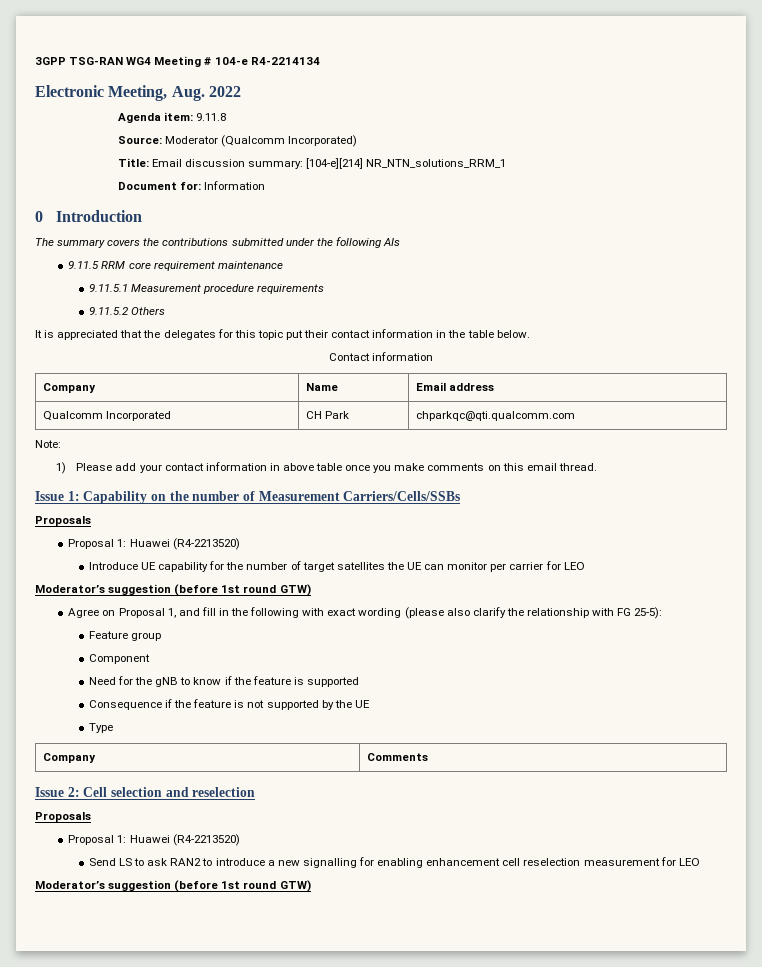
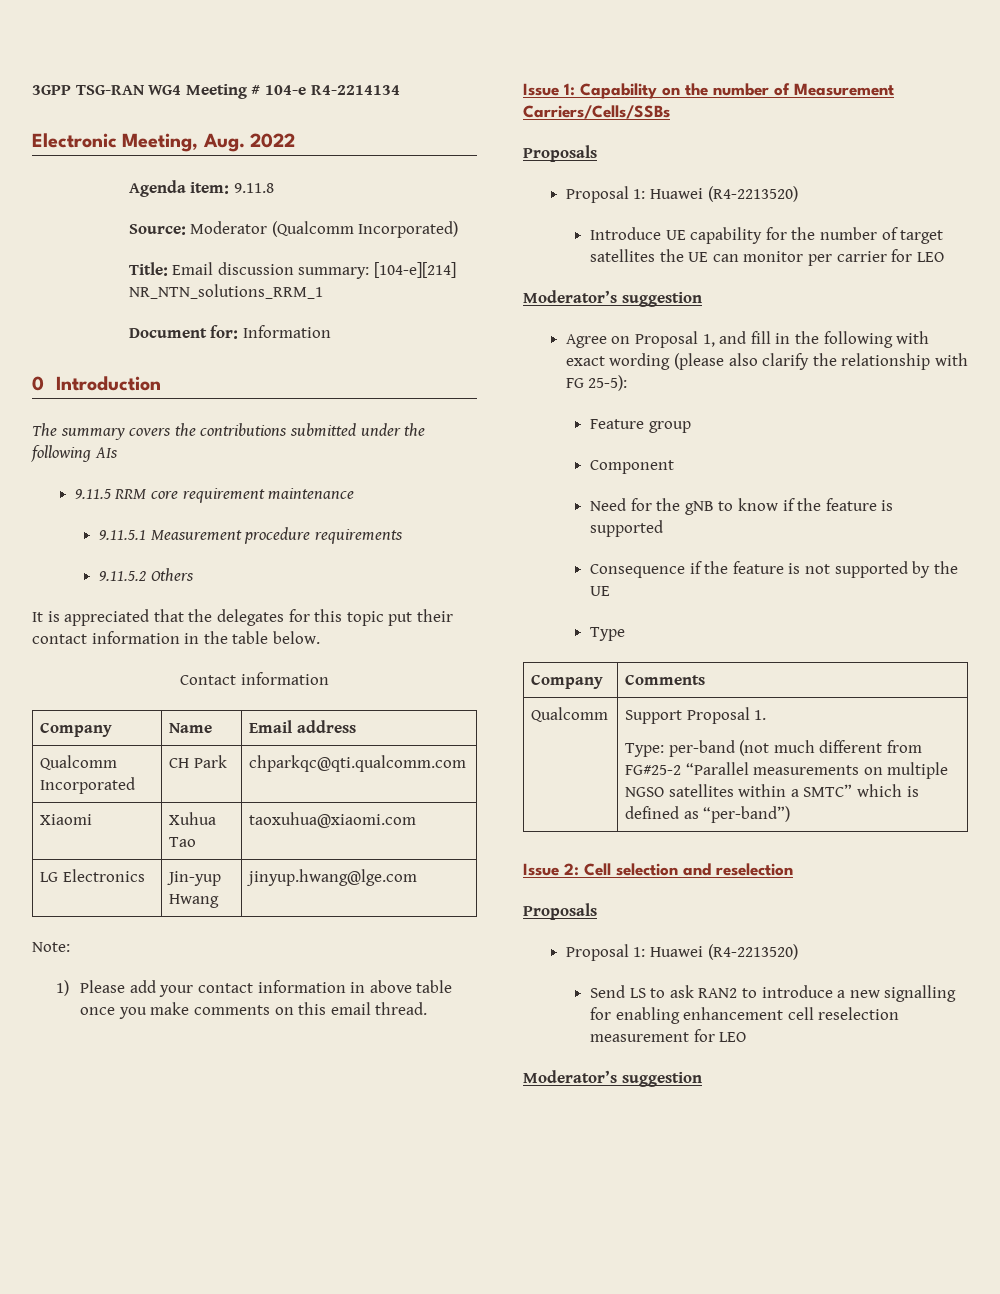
(575, 416) none -> [40,814,93,825] [169,812,217,825] [169,837,197,847] [249,812,417,828] [40,869,145,882] [167,871,222,886] [169,894,220,908] [246,869,418,886] // Xiaomi | Xuhua Tao | taoxuhua@xiaomi.com // LG Electronics | Jin-yup Hwang | jinyup.hwang@lge.com
[174,584,311,596] (before 1st round GTW) -> (702, 299) none
(428, 757) none -> [531,707,609,722] [625,707,767,724] [625,740,923,757] [625,762,949,779] [625,784,919,797] [625,806,791,823] // Qualcomm | Support Proposal 1. // Type: per-band (not much different from FG#25-2 “Parallel measurements on multiple NGSO satellites within a SMTC” which is defined as “per-band”)
[174,880,311,892] (before 1st round GTW) -> (702, 1079) none

